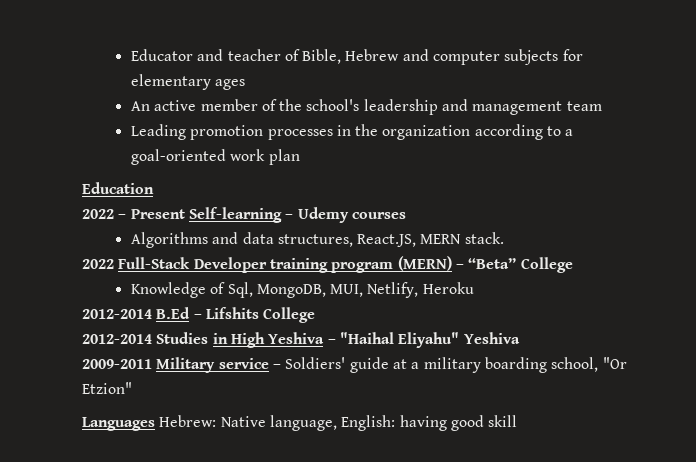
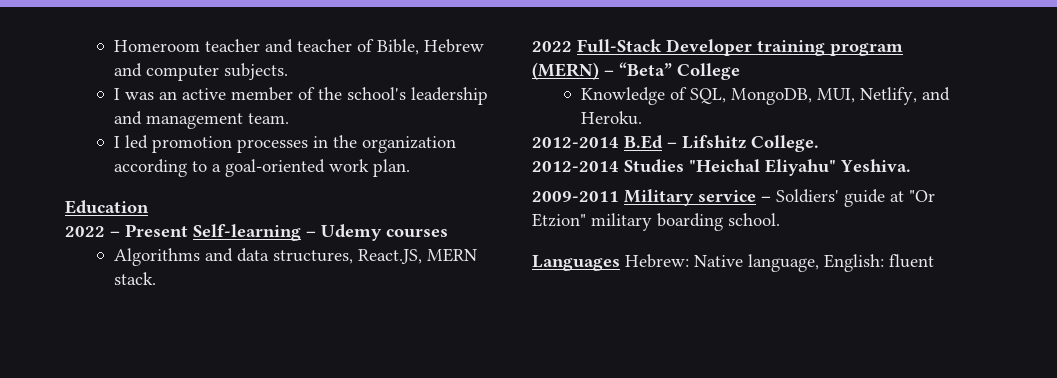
[130,49,193,61] Educator -> [113,39,260,52] Homeroom teacher
[504,49,583,65] [130,74,246,90] [130,101,150,111] subjects for elementary ages // An -> [223,63,288,80] [113,88,177,100] subjects. // I was an
[566,101,602,111] [130,124,186,140] team // Leading -> [247,113,289,124] [113,135,148,149] team. // I led
[268,149,300,165] plan -> [372,159,410,177] plan.
[227,282,253,298] Sql, -> [689,88,726,104] SQL,
[422,282,474,294] Heroku -> [921,87,950,101] [580,111,642,125] and Heroku.
[205,307,316,323] Lifshits College -> [682,135,819,152] Lifshitz College.
[212,332,520,348] in High Yeshiva – "Haihal Eliyahu" Yeshiva -> [689,159,911,176] "Heichal Eliyahu" Yeshiva.
[411,357,627,373] [82,382,132,394] a military boarding school, "Or Etzion" -> [909,190,935,202] [532,213,780,231] "Or Etzion" military boarding school.
[399,415,518,431] having good skill -> [889,254,934,268] fluent

